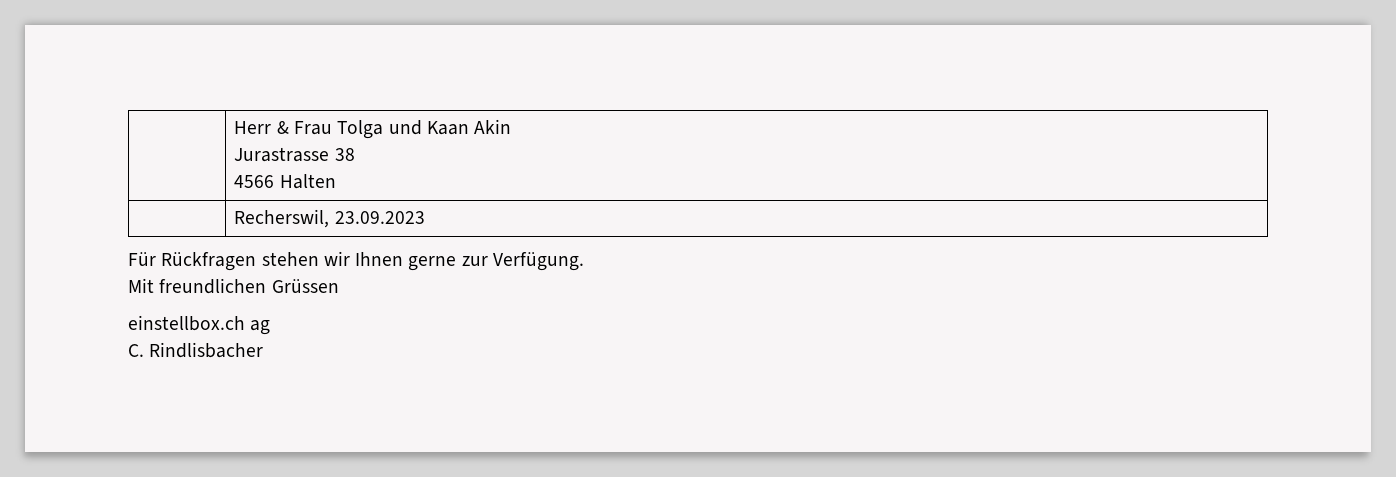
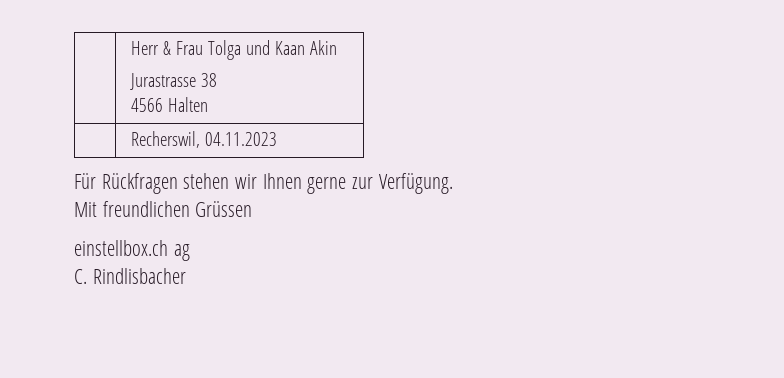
[334,211,425,224] 23.09.2023 -> [204,132,277,146] 04.11.2023

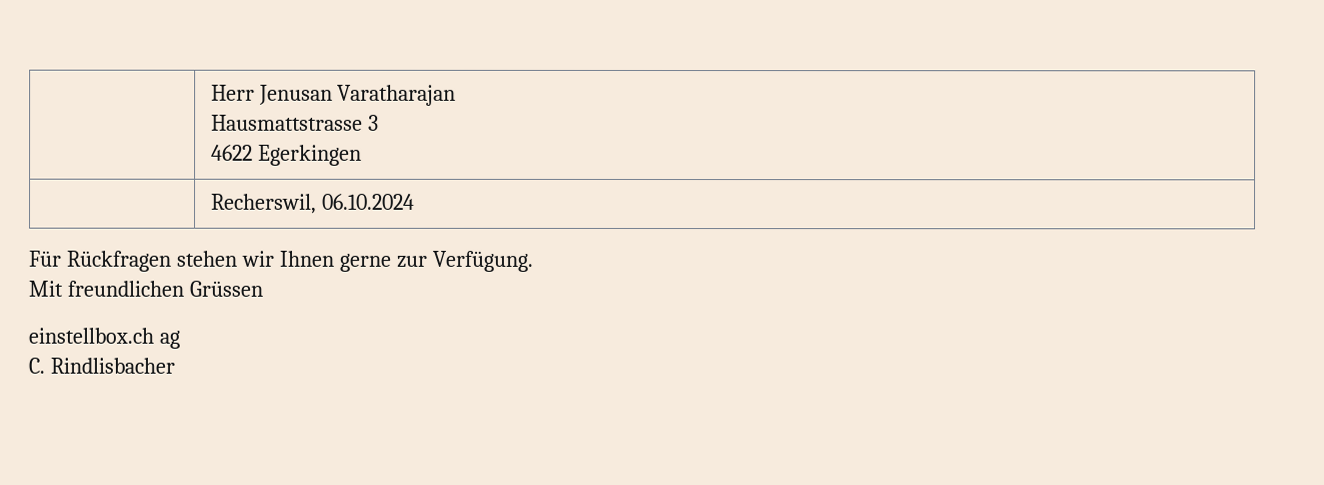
[162,40,338,60] [129,73,217,90] [130,97,208,112] & Frau Tolga und Kaan Akin // Jurastrasse 38 // 4566 Halten -> [258,84,457,106] [210,114,379,131] [210,144,362,166] Jenusan Varatharajan // Hausmattstrasse 3 // 4622 Egerkingen
[204,132,277,146] 04.11.2023 -> [321,193,415,210] 06.10.2024

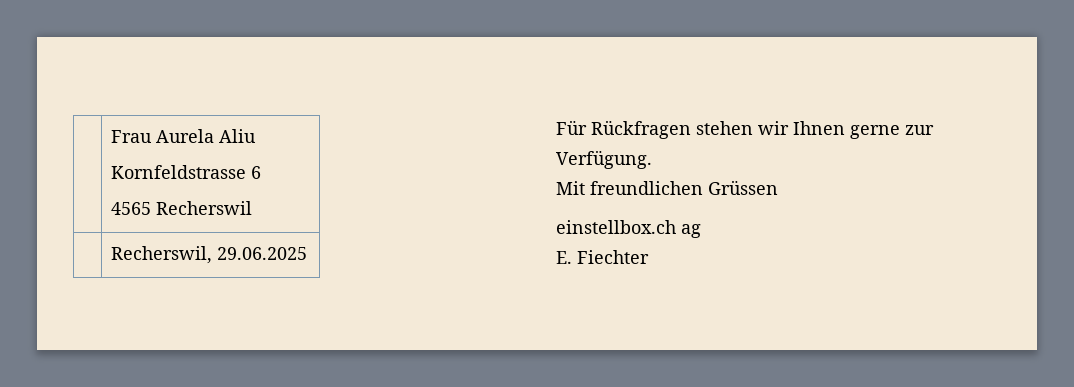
[210,84,457,106] [210,114,379,131] [210,144,362,166] | Herr Jenusan Varatharajan // Hausmattstrasse 3 // 4622 Egerkingen -> [110,129,256,143] [110,165,261,179] [110,201,252,215] | Frau Aurela Aliu // Kornfeldstrasse 6 // 4565 Recherswil
[321,193,415,210] 06.10.2024 -> [216,247,307,260] 29.06.2025
[28,357,175,374] C. Rindlisbacher -> [556,250,649,264] E. Fiechter

